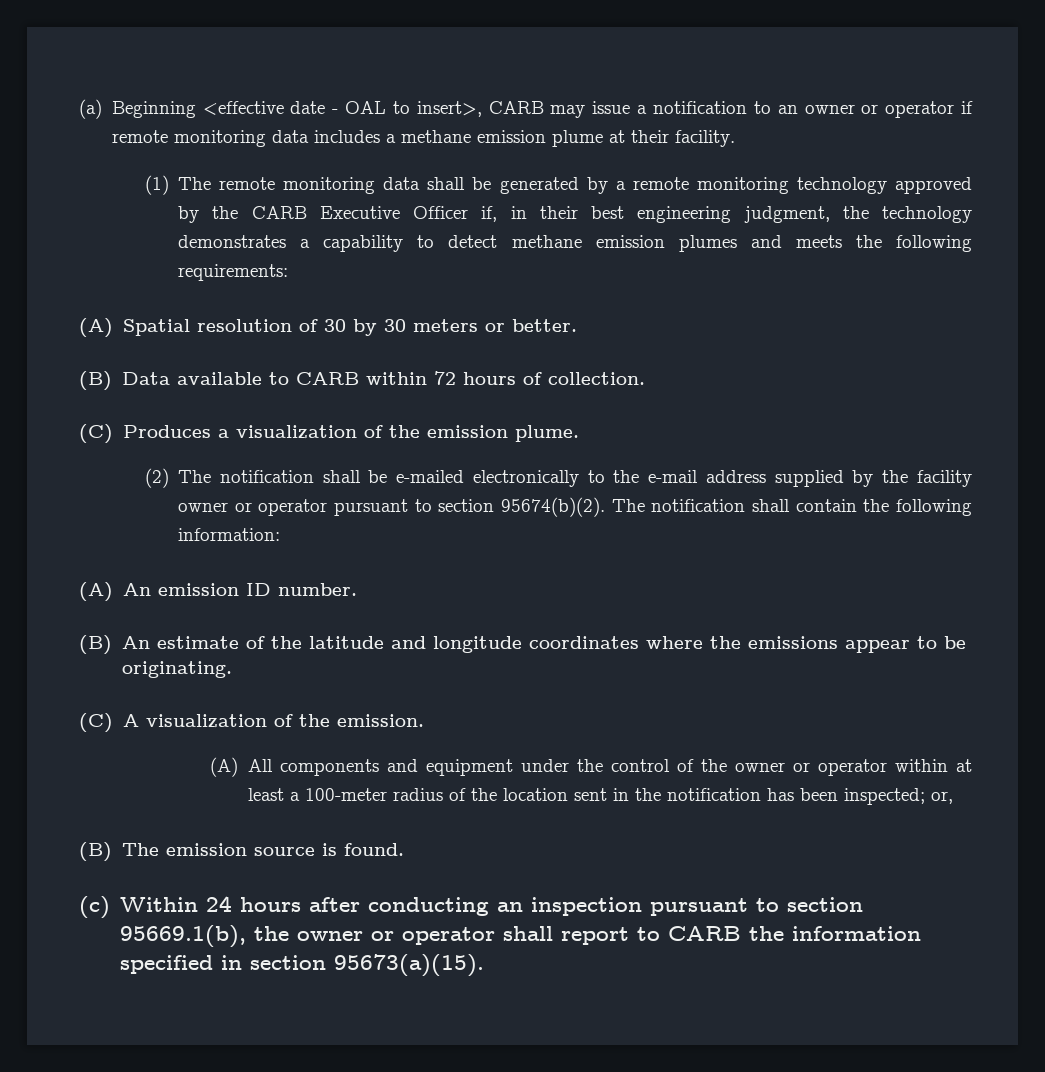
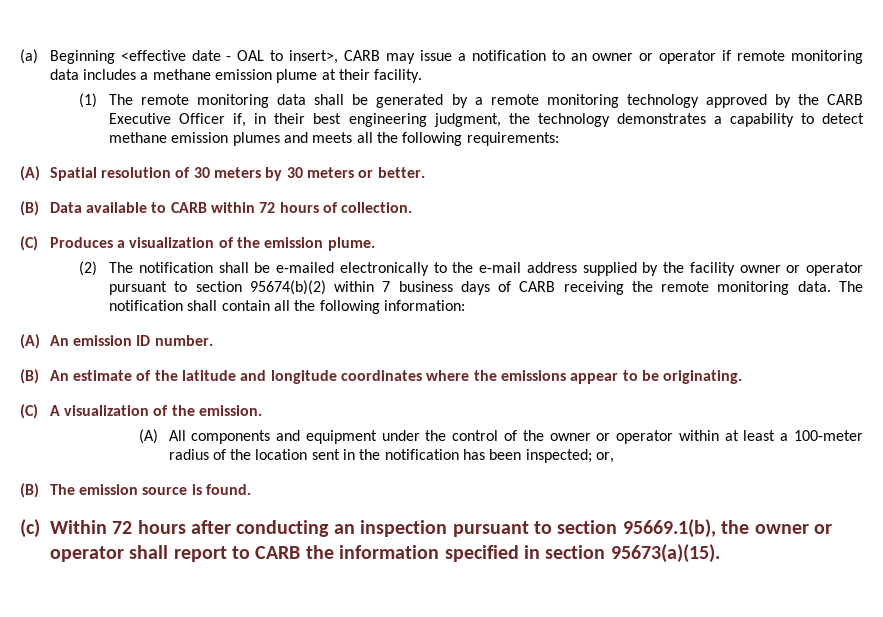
(842, 241) none -> [356,132,373,143] all
(346, 325) none -> [213,167,261,178] meters
[501,497,606,517] 95674(b)(2). -> [249,280,831,295] 95674(b)(2) within 7 business days of CARB receiving the remote monitoring data.
(857, 505) none -> [274,300,291,311] all
[205,896,232,912] 24 -> [112,521,133,534] 72

